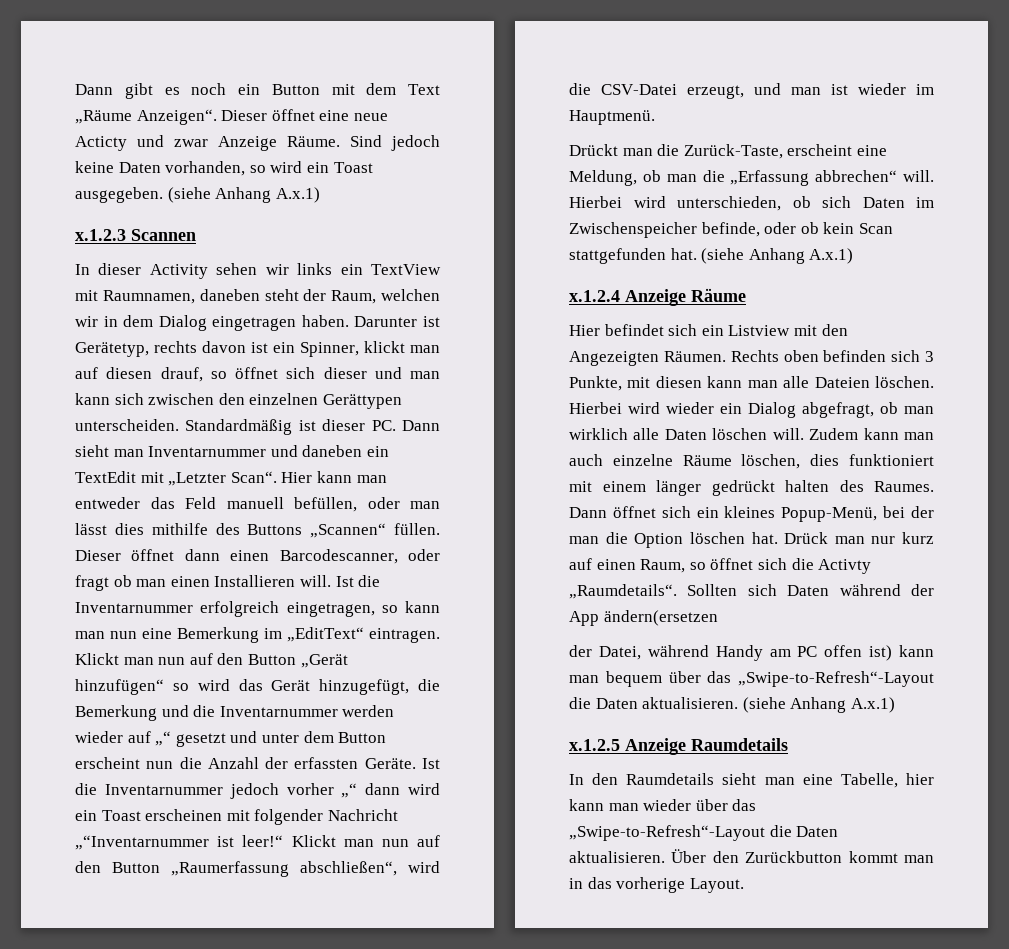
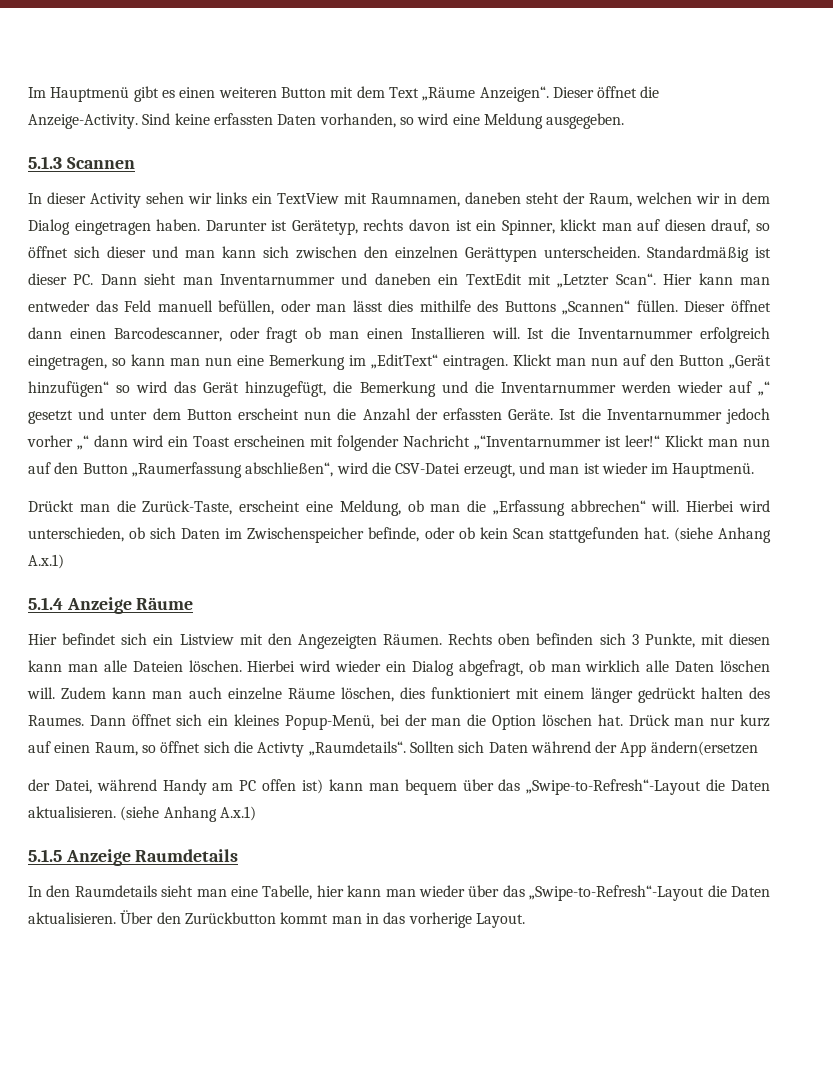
[75,83,260,99] Dann gibt es noch ein -> [28,86,277,102] Im Hauptmenü gibt es einen weiteren
[319,110,388,121] [75,135,440,151] [75,161,114,173] eine neue Acticty und zwar Anzeige Räume. Sind jedoch keine -> [640,86,660,98] [28,113,273,129] die Anzeige-Activity. Sind keine erfassten
[306,162,373,173] ein Toast -> [452,113,543,129] eine Meldung
[167,187,320,203] [75,229,126,241] (siehe Anhang A.x.1) // x.1.2.3 -> [28,156,62,169] // 5.1.3
[569,290,620,302] x.1.2.4 -> [28,597,63,610] 5.1.4
[569,739,620,751] x.1.2.5 -> [28,849,62,862] 5.1.5

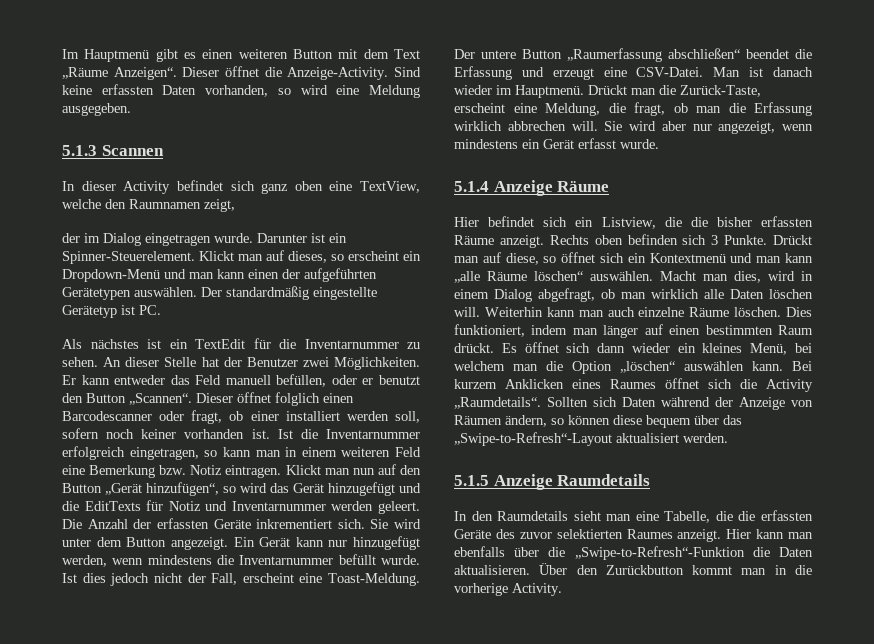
[146,192,770,207] sehen wir links ein TextView mit Raumnamen, daneben steht der Raum, welchen wir in dem -> [176,180,420,194] [62,199,235,212] [62,233,100,243] befindet sich ganz oben eine TextView, welche den Raumnamen zeigt, // der im
[156,219,201,231] haben. -> [214,233,253,243] wurde.
[291,219,770,235] [28,246,771,262] [28,273,770,288] Gerätetyp, rechts davon ist ein Spinner, klickt man auf diesen drauf, so öffnet sich dieser und man kann sich zwischen den einzelnen Gerättypen unterscheiden. Standardmäßig ist dieser PC. Dann sieht man Inventarnummer und daneben ein TextEdit mit „Letzter Scan“. Hier kann man -> [329,233,347,243] [62,250,421,264] [62,268,377,282] [62,286,377,300] [62,305,161,318] [62,338,420,349] [62,357,420,370] [62,375,110,385] ein Spinner-Steuerelement. Klickt man auf dieses, so erscheint ein Dropdown-Menü und man kann einen der aufgeführten Gerätetypen auswählen. Der standardmäßig eingestellte Gerätetyp ist PC. // Als nächstes ist ein TextEdit für die Inventarnummer zu sehen. An dieser Stelle hat der Benutzer zwei Möglichkeiten. Er kann
[316,300,771,315] [28,327,520,343] man lässt dies mithilfe des Buttons „Scannen“ füllen. Dieser öffnet dann einen Barcodescanner, oder fragt ob man einen Installieren will. -> [362,375,420,385] [62,392,354,406] [62,410,420,424] [62,428,270,439] er benutzt den Button „Scannen“. Dieser öffnet folglich einen Barcodescanner oder fragt, ob einer installiert werden soll, sofern noch keiner vorhanden ist.
[205,354,438,370] nun eine Bemerkung im „EditText“ -> [285,447,421,457] [62,465,223,478] in einem weiteren Feld eine Bemerkung bzw. Notiz
[28,381,109,397] hinzufügen“ -> [146,482,219,496] hinzufügen“,
[245,381,770,397] [28,408,771,424] [27,435,770,451] [28,462,600,478] hinzugefügt, die Bemerkung und die Inventarnummer werden wieder auf „“ gesetzt und unter dem Button erscheint nun die Anzahl der erfassten Geräte. Ist die Inventarnummer jedoch vorher „“ dann wird ein Toast erscheinen mit folgender Nachricht „“Inventarnummer ist leer!“ Klickt man nun auf den Button „Raumerfassung abschließen“, wird die CSV-Datei erzeugt, und man ist -> [328,482,421,496] [62,500,420,514] [62,518,421,529] [62,536,420,550] [62,554,420,567] [62,573,420,586] [454,48,812,62] [454,66,813,80] hinzugefügt und die EditTexts für Notiz und Inventarnummer werden geleert. Die Anzahl der erfassten Geräte inkrementiert sich. Sie wird unter dem Button angezeigt. Ein Gerät kann nur hinzugefügt werden, wenn mindestens die Inventarnummer befüllt wurde. Ist dies jedoch nicht der Fall, erscheint eine Toast-Meldung. Der untere Button „Raumerfassung abschließen“ beendet die Erfassung und erzeugt eine CSV-Datei. Man ist danach
(755, 470) // -> (584, 91) none
(401, 508) none -> [608,102,665,116] die fragt,
[492,500,771,516] [28,527,771,543] [28,554,64,569] „Erfassung abbrechen“ will. Hierbei wird unterschieden, ob sich Daten im Zwischenspeicher befinde, oder ob kein Scan stattgefunden hat. (siehe Anhang A.x.1) -> [754,102,812,116] [454,121,813,134] [454,138,659,149] Erfassung wirklich abbrechen will. Sie wird aber nur angezeigt, wenn mindestens ein Gerät erfasst wurde.
[179,633,442,649] Listview mit den Angezeigten Räumen. -> [601,216,813,229] [454,235,544,248] Listview, die die bisher erfassten Räume anzeigt.
[644,633,770,648] [28,660,406,672] Punkte, mit diesen kann man alle Dateien löschen. Hierbei wird wieder ein -> [724,235,812,245] [454,252,813,265] [454,271,813,283] [454,289,489,299] Punkte. Drückt man auf diese, so öffnet sich ein Kontextmenü und man kann „alle Räume löschen“ auswählen. Macht man dies, wird in einem
[61,687,107,699] Zudem -> [484,307,543,317] Weiterhin
[340,687,770,703] [28,714,771,730] [28,741,156,756] löschen, dies funktioniert mit einem länger gedrückt halten des Raumes. Dann öffnet sich ein kleines Popup-Menü, bei der man die Option löschen hat. Drück man nur kurz auf einen Raum, so -> [734,307,812,317] [454,324,813,338] [454,342,812,355] [454,361,812,374] [454,379,656,389] löschen. Dies funktioniert, indem man länger auf einen bestimmten Raum drückt. Es öffnet sich dann wieder ein kleines Menü, bei welchem man die Option „löschen“ auswählen kann. Bei kurzem Anklicken eines Raumes
[257,742,305,757] Activty -> [766,379,813,392] Activity
[620,741,758,757] [28,779,771,795] [28,806,256,822] App ändern(ersetzen // der Datei, während Handy am PC offen ist) kann man bequem über das „Swipe-to-Refresh“-Layout die Daten aktualisieren. (siehe Anhang A.x.1) -> [739,397,813,410] [454,415,742,428] [454,432,728,446] Anzeige von Räumen ändern, so können diese bequem über das „Swipe-to-Refresh“-Layout aktualisiert werden.
[316,885,705,901] hier kann man wieder über das „Swipe-to-Refresh“-Layout -> [715,510,813,521] [454,529,813,542] [454,546,745,560] die die erfassten Geräte des zuvor selektierten Raumes anzeigt. Hier kann man ebenfalls über die „Swipe-to-Refresh“-Funktion
[383,912,525,928] das vorherige Layout. -> [795,565,812,575] [454,583,562,596] die vorherige Activity.

